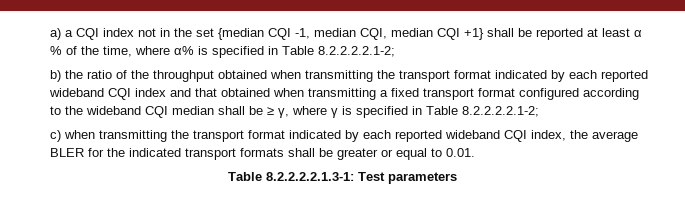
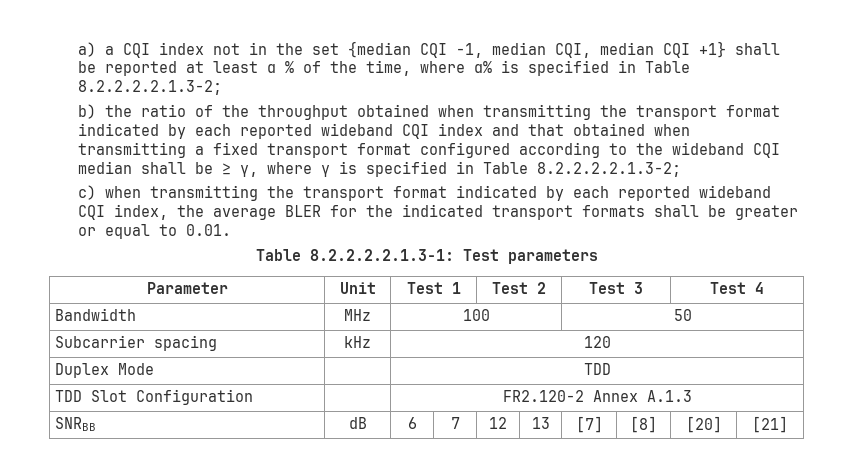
[318,46,396,57] 8.2.2.2.2.1-2; -> [77,80,222,95] 8.2.2.2.2.1.3-2;
[462,106,540,117] 8.2.2.2.2.1-2; -> [536,162,681,177] 8.2.2.2.2.1.3-2;
(457, 178) none -> [146,282,228,294] [339,282,376,294] [406,282,461,294] [492,282,546,294] [589,282,643,294] [710,282,764,294] [55,308,137,321] [344,309,371,321] [462,309,490,321] [673,309,692,321] [55,335,218,351] [344,336,371,348] [583,336,611,348] [55,363,155,378] [583,363,611,375] [55,389,254,405] [502,390,692,402] [55,417,97,431] [348,417,367,429] [407,417,417,429] [450,417,460,429] [489,417,507,429] [531,417,550,429] [575,416,603,433] [630,416,657,433] [685,416,722,433] [752,416,788,433] // Parameter | Unit | Test 1 | Test 2 | Test 3 | Test 4 // Bandwidth | MHz | 100 | 50 // Subcarrier spacing | kHz | 120 // Duplex Mode | | TDD // TDD Slot Configuration | | FR2.120-2 Annex A.1.3 // SNRBB | dB | 6 | 7 | 12 | 13 | [7] | [8] | [20] | [21]

